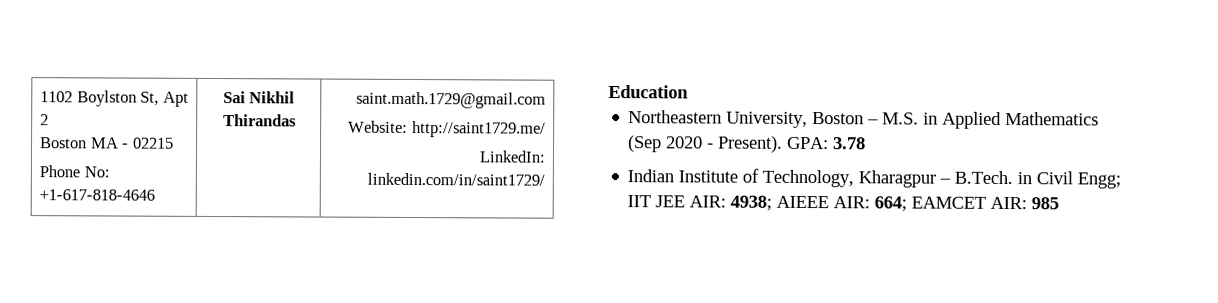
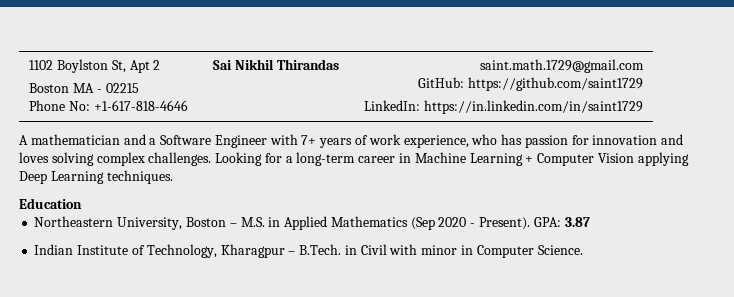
[348,120,546,138] Website: http://saint1729.me/ -> [417,77,643,91] GitHub: https://github.com/saint1729
[366,172,545,186] linkedin.com/in/saint1729/ -> [423,100,643,114] [19,134,684,148] [19,152,689,166] [19,170,173,184] https://in.linkedin.com/in/saint1729 // A mathematician and a Software Engineer with 7+ years of work experience, who has passion for innovation and loves solving complex challenges. Looking for a long-term career in Machine Learning + Computer Vision applying Deep Learning techniques.
[833,137,867,150] 3.78 -> [564,217,590,227] 3.87
[1077,172,1122,189] [627,195,1060,212] Engg; IIT JEE AIR: 4938; AIEEE AIR: 664; EAMCET AIR: 985 -> [389,244,583,258] with minor in Computer Science.

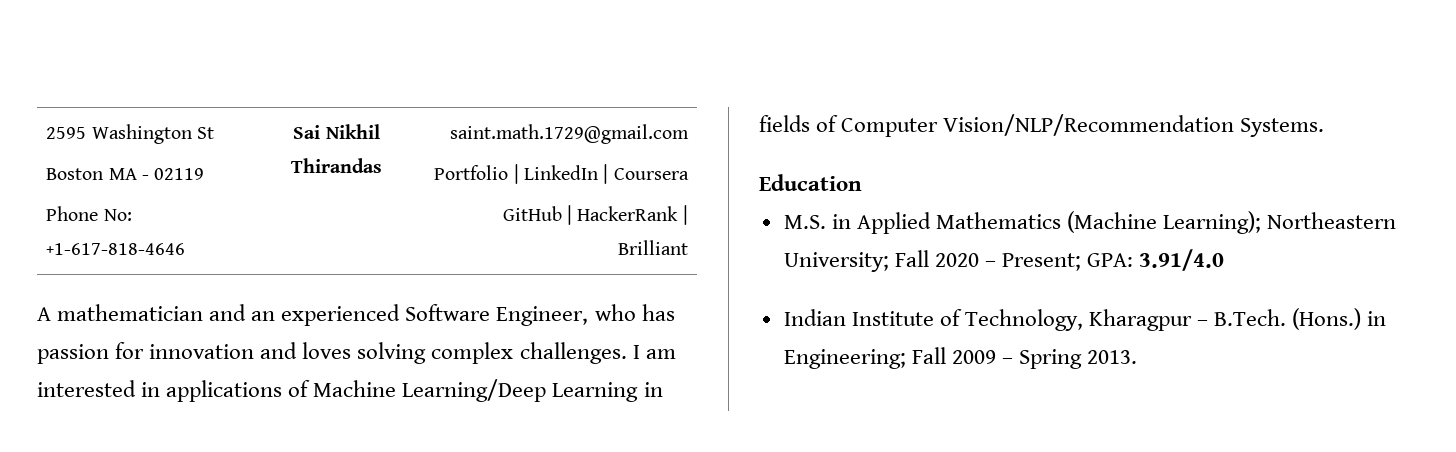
[29,59,161,73] 1102 Boylston St, Apt 2 -> [46,124,214,144] 2595 Washington St
[105,83,139,93] 02215 -> [154,168,205,180] 02119
[417,77,643,91] [363,100,643,114] [19,134,469,148] GitHub: https://github.com/saint1729 // LinkedIn: https://in.linkedin.com/in/saint1729 // A mathematician and a Software Engineer with 7+ years of work experience, -> [434,164,689,184] [502,205,688,225] [617,240,688,255] [37,304,589,326] Portfolio | LinkedIn | Coursera // GitHub | HackerRank | Brilliant // A mathematician and an experienced Software Engineer,
[215,152,689,166] [19,170,173,184] [19,198,82,209] [34,216,590,230] Looking for a long-term career in Machine Learning + Computer Vision applying Deep Learning techniques. // Education // Northeastern University, Boston – M.S. in Applied Mathematics (Sep 2020 - Present). GPA: 3.87 -> [632,345,676,359] [37,379,663,402] [759,114,1325,137] [759,174,862,191] [783,211,1397,234] [783,249,1225,272] I am interested in applications of Machine Learning/Deep Learning in fields of Computer Vision/NLP/Recommendation Systems. // Education // M.S. in Applied Mathematics (Machine Learning); Northeastern University; Fall 2020 – Present; GPA: 3.91/4.0
[344,244,583,258] in Civil with minor in Computer Science. -> [1292,308,1387,330] [783,347,1138,369] (Hons.) in Engineering; Fall 2009 – Spring 2013.

